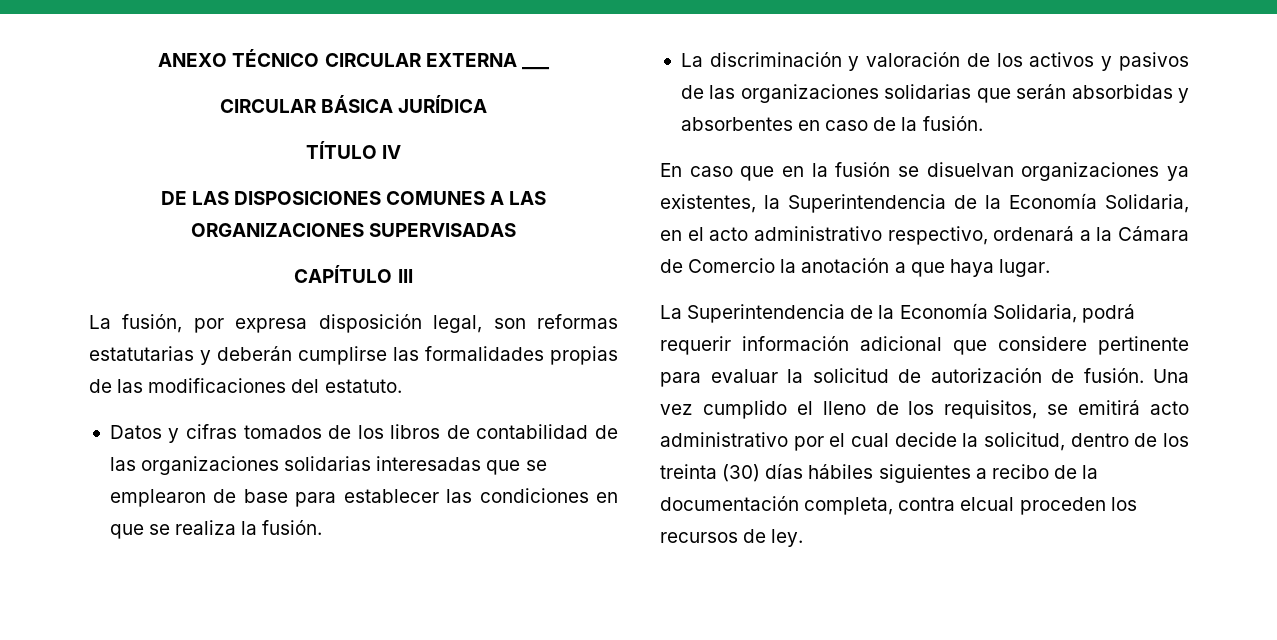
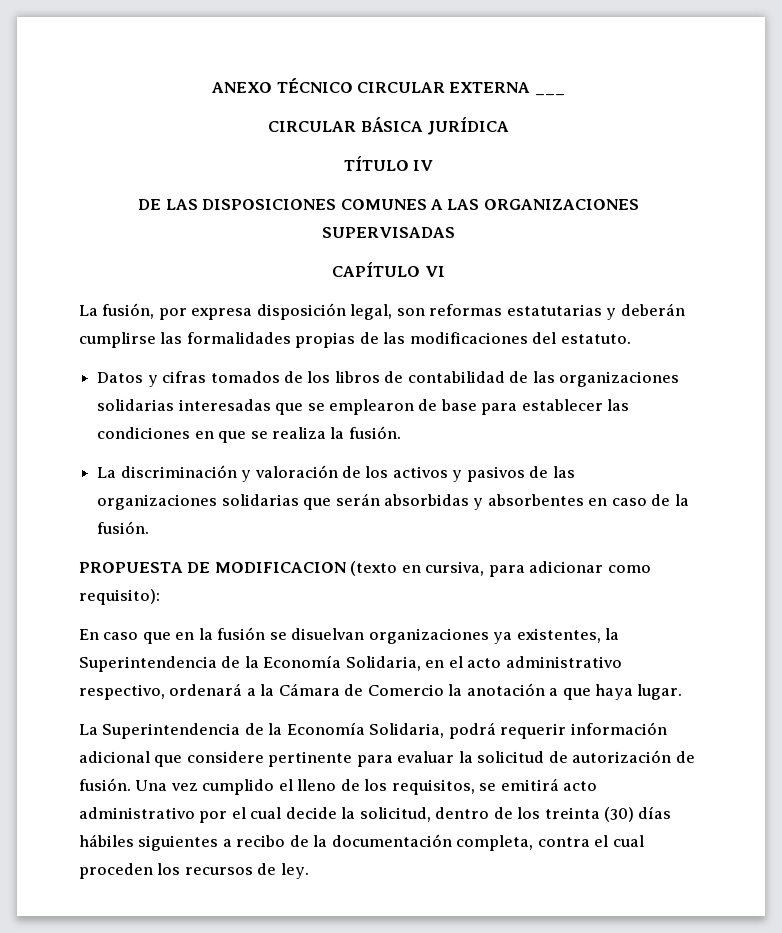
[397,269,413,283] III -> [424,266,445,277] VI
(983, 123) none -> [79,561,651,577] [79,589,160,605] // PROPUESTA DE MODIFICACION (texto en cursiva, para adicionar como requisito):
[960,497,1015,511] elcual -> [594,835,644,847] el cual

